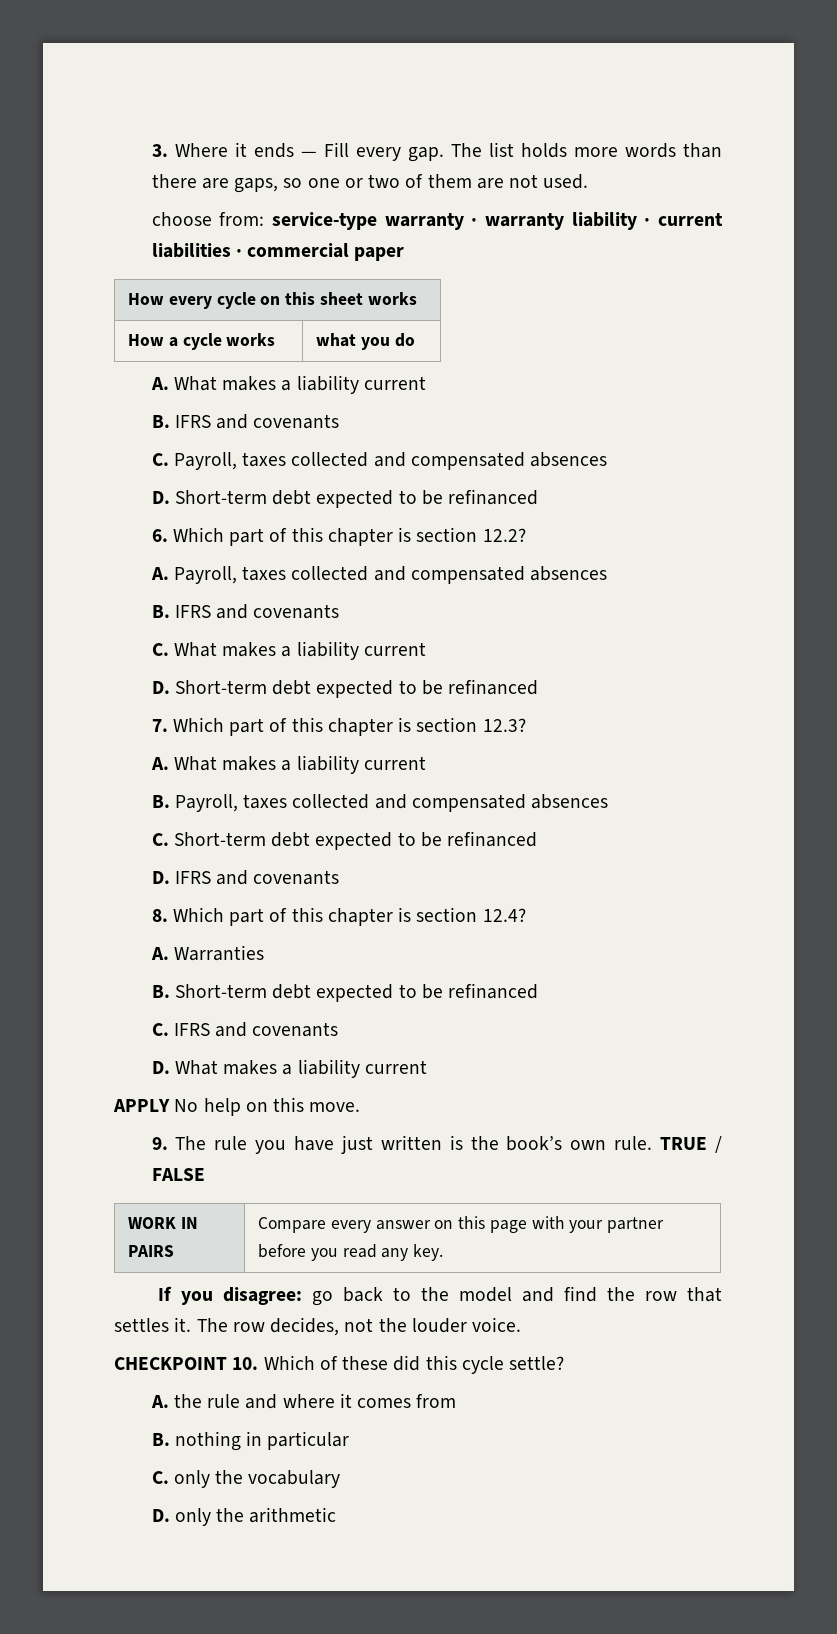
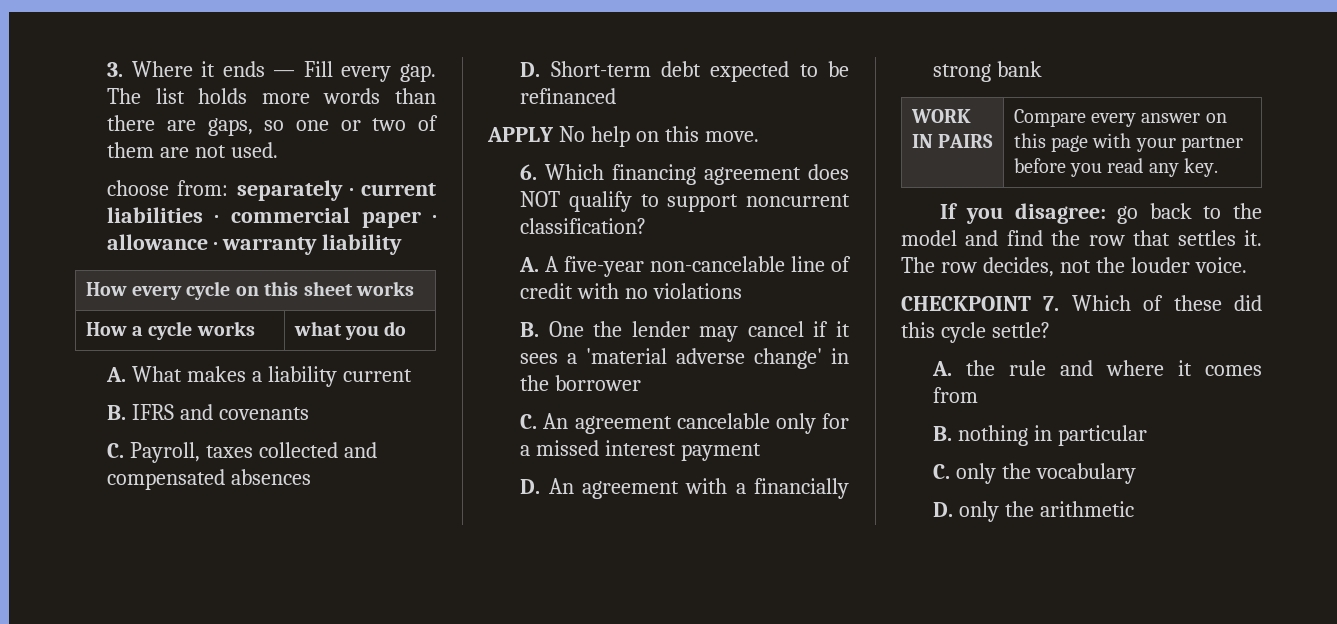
[271,212,637,230] service-type warranty · warranty liability -> [236,180,343,201] separately
(405, 254) none -> [433,215,437,223] [107,234,403,255] · allowance · warranty liability
[151,527,526,546] [150,566,608,584] [151,604,340,619] [151,641,426,660] [151,679,539,698] [151,717,526,736] [150,755,426,774] [151,794,609,812] [151,831,538,850] [151,870,340,885] [151,907,526,926] [150,945,264,961] [151,983,539,1002] [151,1022,339,1037] [151,1059,427,1078] // 6. Which part of this chapter is section 12.2? // A. Payroll, taxes collected and compensated absences // B. IFRS and covenants // C. What makes a liability current // D. Short-term debt expected to be refinanced // 7. Which part of this chapter is section 12.3? // A. What makes a liability current // B. Payroll, taxes collected and compensated absences // C. Short-term debt expected to be refinanced // D. IFRS and covenants // 8. Which part of this chapter is section 12.4? // A. Warranties // B. Short-term debt expected to be refinanced // C. IFRS and covenants // D. What makes a liability current -> (617, 96) none
[151,1135,723,1154] [151,1168,205,1181] 9. The rule you have just written is the book’s own rule. TRUE / FALSE -> [520,164,849,185] [520,191,850,212] [520,218,647,234] [519,256,851,277] [520,283,743,299] [520,321,850,342] [520,348,849,369] [520,375,642,391] [520,413,849,434] [520,440,762,461] [520,478,849,499] [933,61,1043,82] 6. Which financing agreement does NOT qualify to support noncurrent classification? // A. A five-year non-cancelable line of credit with no violations // B. One the lender may cancel if it sees a 'material adverse change' in the borrower // C. An agreement cancelable only for a missed interest payment // D. An agreement with a financially strong bank
[232,1357,259,1370] 10. -> [1043,296,1060,311] 7.

